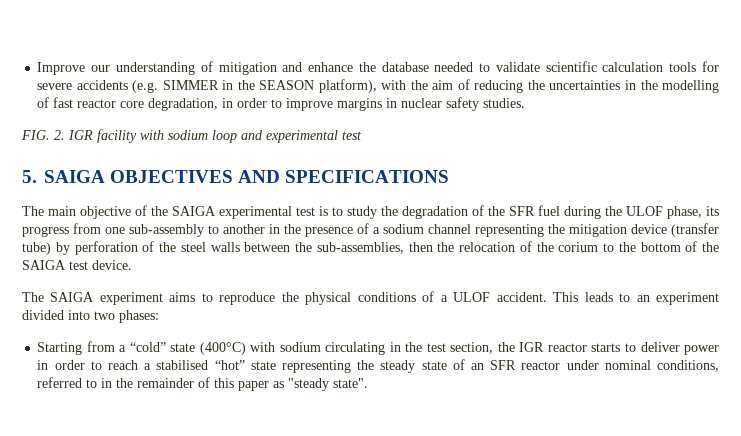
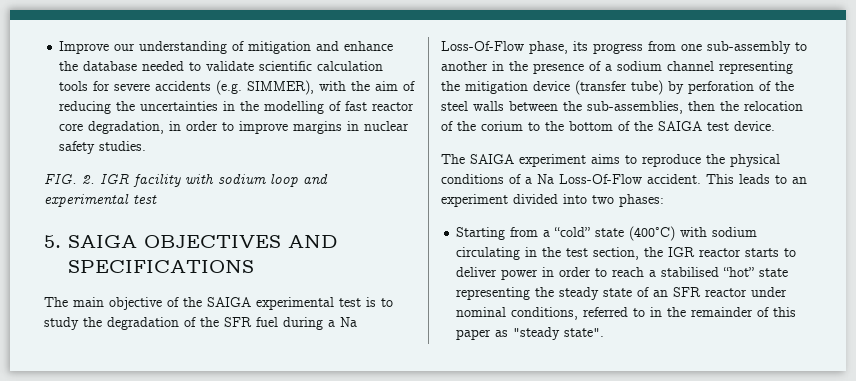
[162,79,377,93] SIMMER in the SEASON platform), -> [247,80,315,95] SIMMER),
[605,206,663,216] the ULOF -> [328,317,357,327] [441,41,524,51] a Na Loss-Of-Flow
[453,292,491,302] ULOF -> [537,174,642,184] Na Loss-Of-Flow

